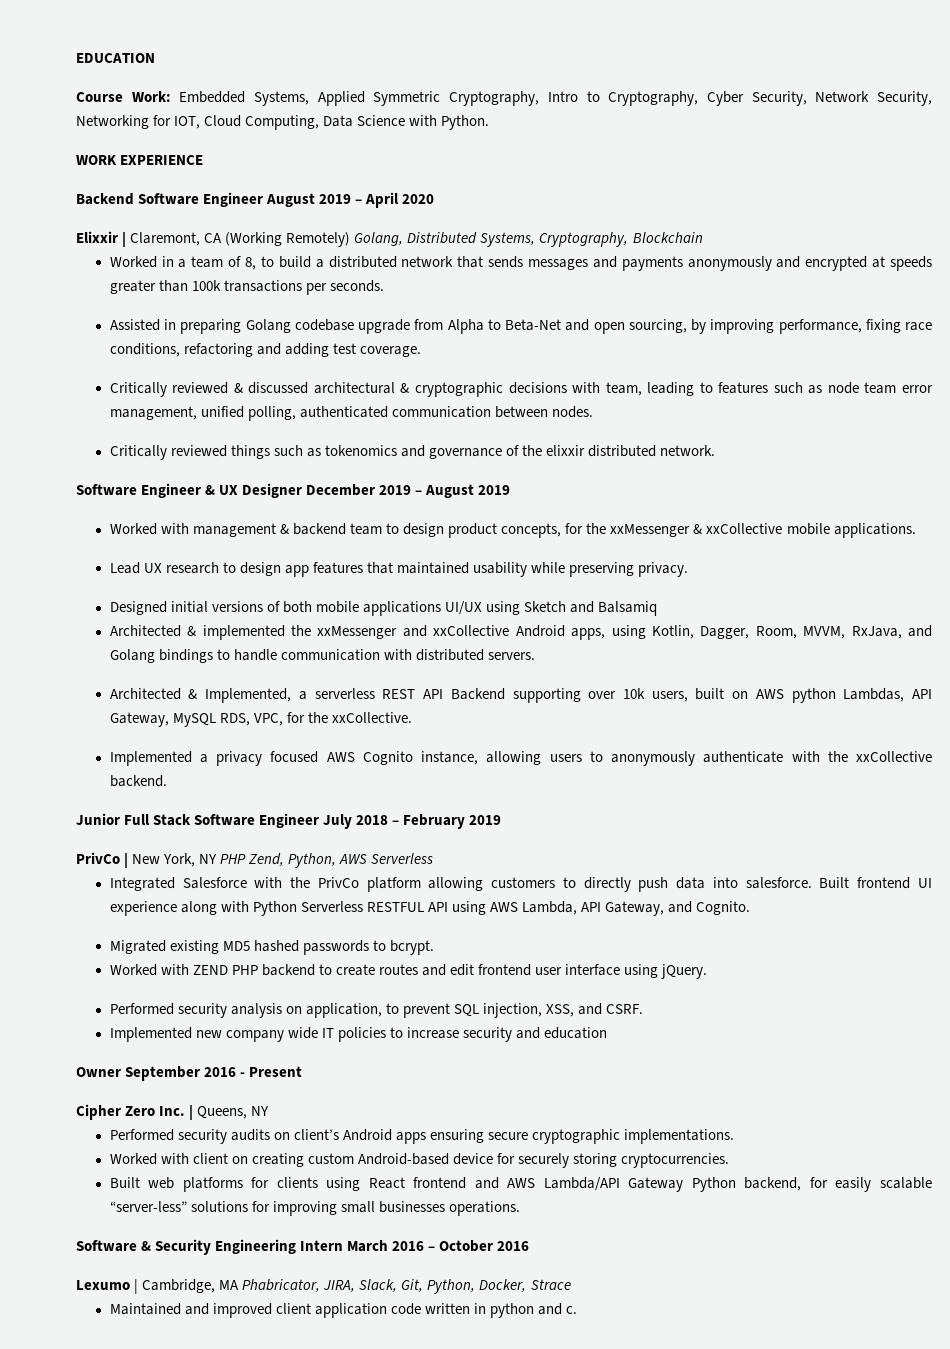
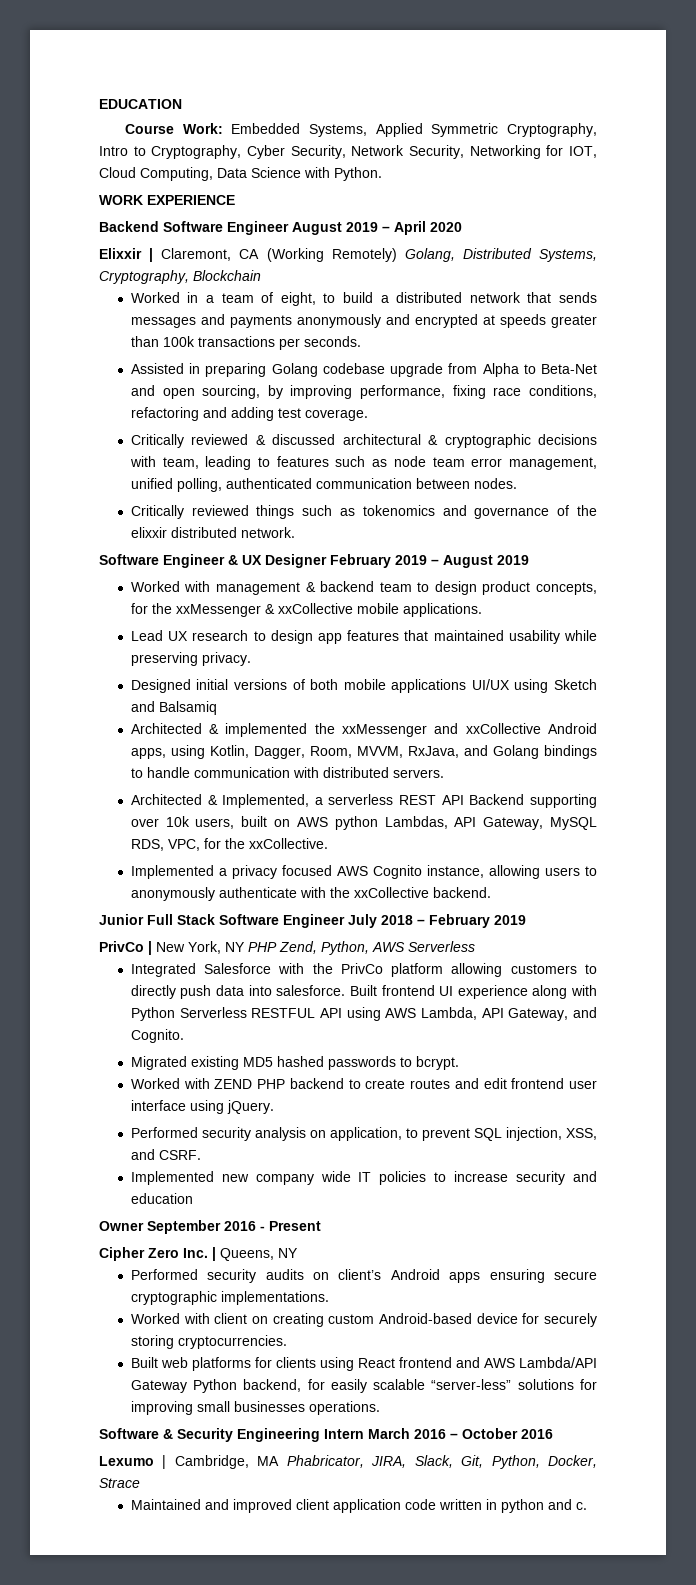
[245,257,257,270] 8, -> [280,292,316,306] eight,
[306,484,376,496] December -> [330,554,391,568] February

